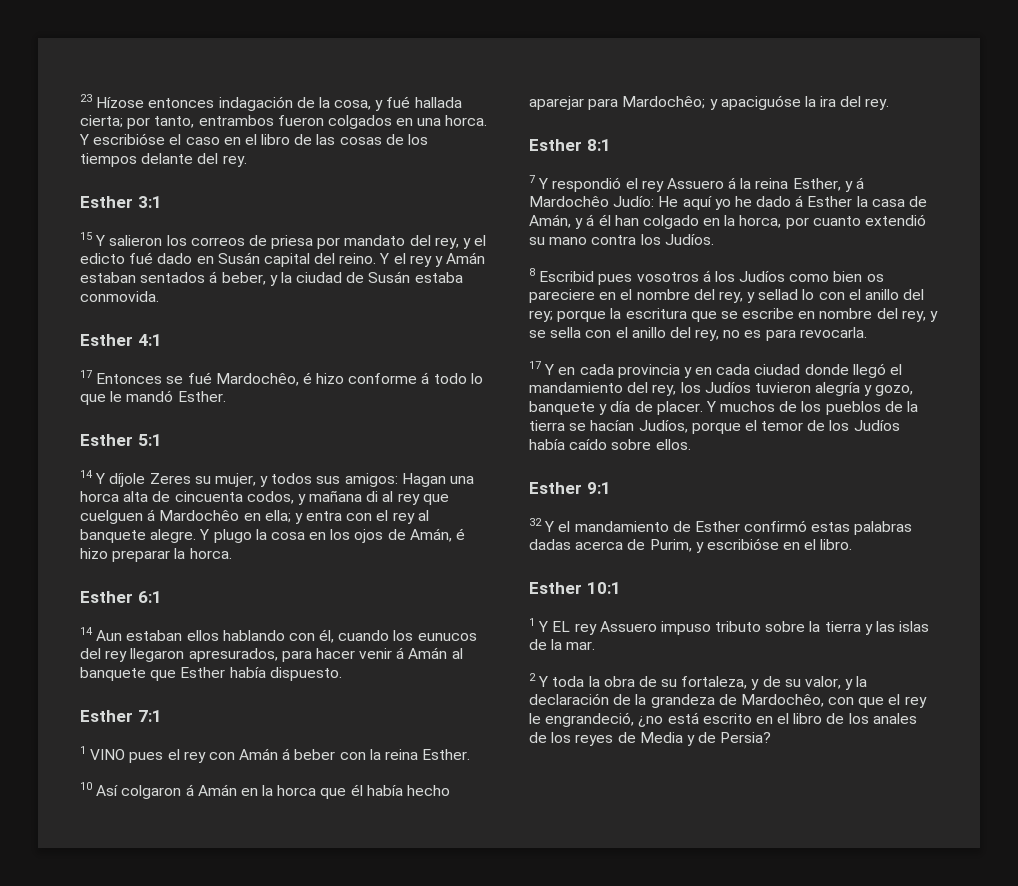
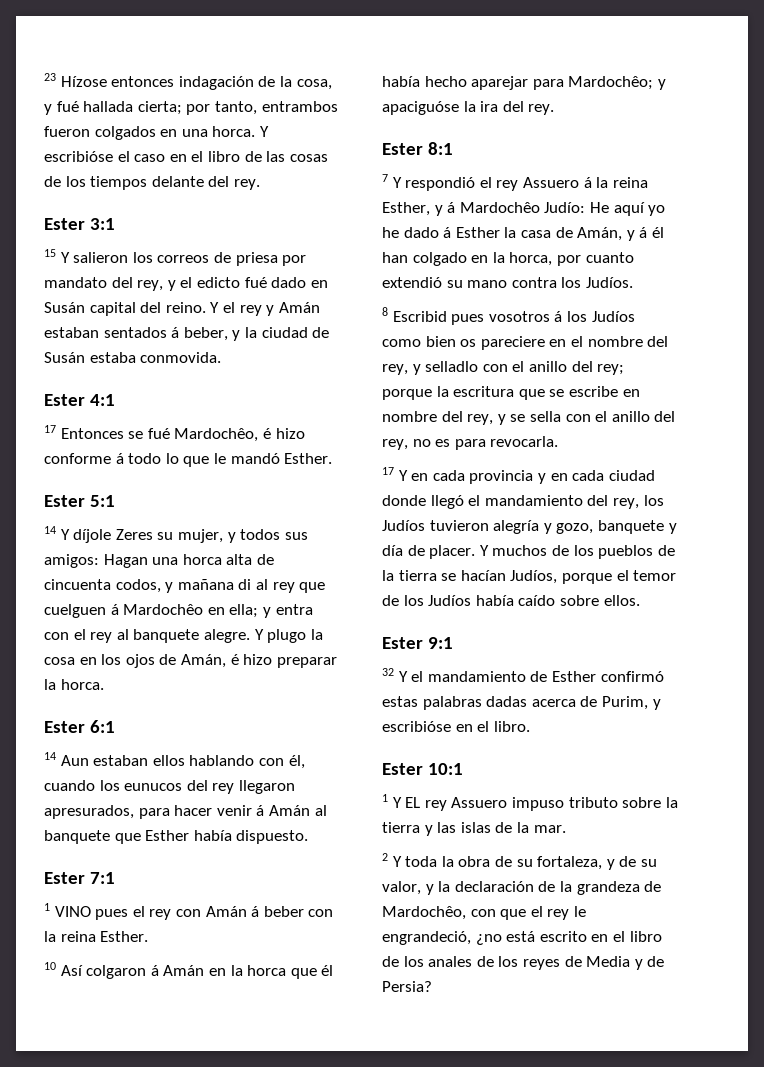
[80,196,133,208] Esther -> [44,218,85,230] Ester
[80,334,133,346] Esther -> [44,394,85,406] Ester
[80,434,133,446] Esther -> [44,495,85,507] Ester
[80,591,133,603] Esther -> [44,721,85,733] Ester
[80,710,133,722] Esther -> [44,872,85,884] Ester
[529,139,582,151] Esther -> [382,143,423,155] Ester
[758,289,815,300] sellad lo -> [425,361,479,372] selladlo
[529,482,582,494] Esther -> [382,637,423,649] Ester
[529,582,582,594] Esther -> [382,763,423,775] Ester

